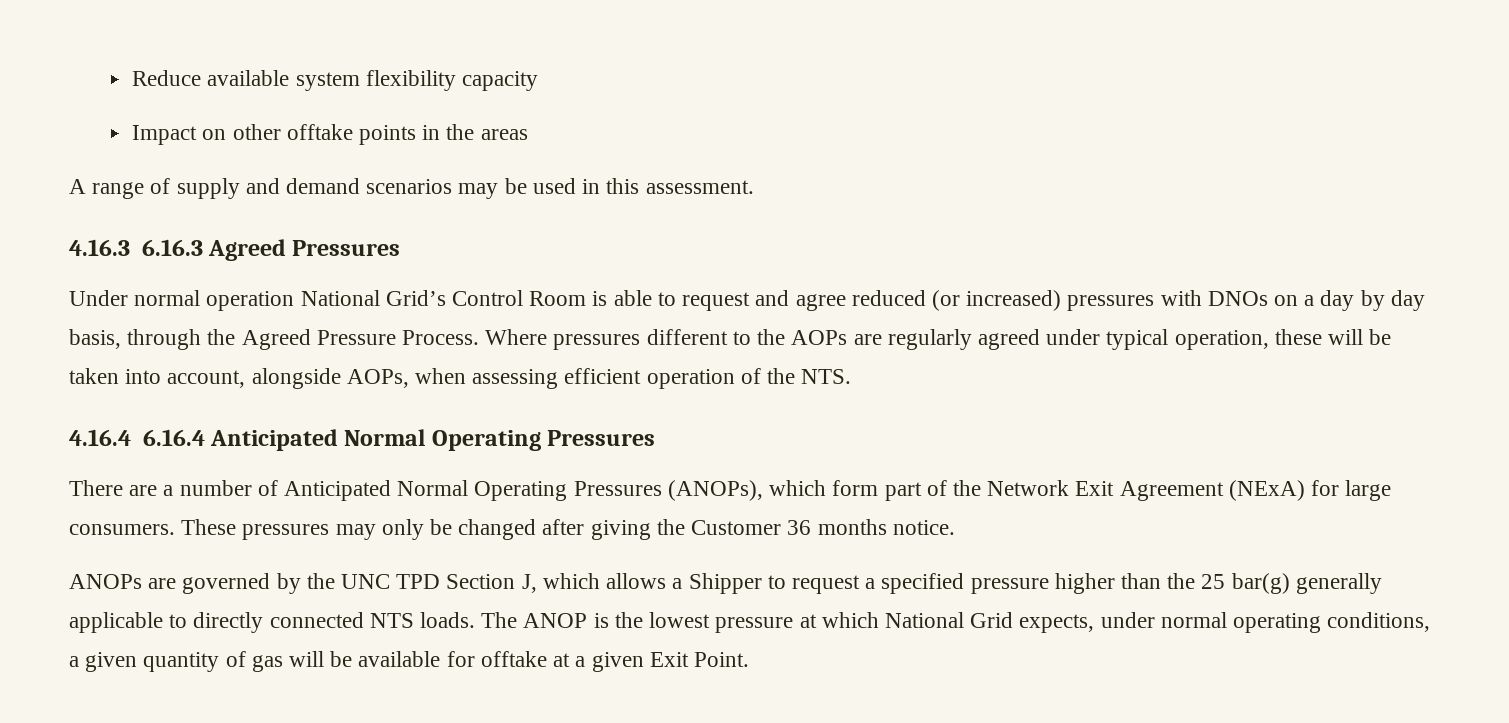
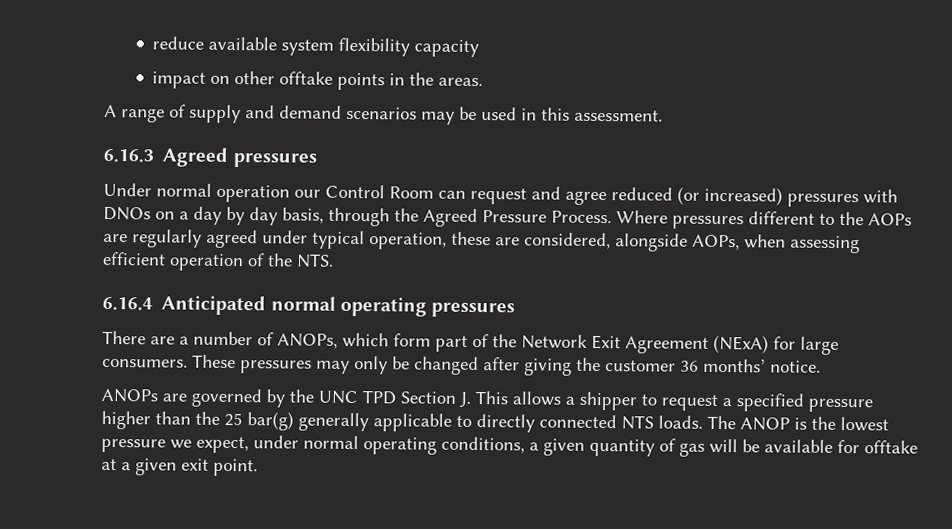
[132,70,202,86] Reduce -> [152,36,205,50] reduce
[132,125,198,145] Impact -> [152,71,207,89] impact
[480,129,528,140] areas -> [438,77,484,87] areas.
[69,239,401,261] 4.16.3 6.16.3 Agreed Pressures -> [103,147,317,168] 6.16.3 Agreed pressures
[300,290,676,306] National Grid’s Control Room is able to -> [294,184,466,199] our Control Room can
[1327,329,1392,345] [69,368,246,388] will be taken into account, -> [495,232,611,250] are considered,
[69,429,655,451] 4.16.4 6.16.4 Anticipated Normal Operating Pressures -> [102,295,516,318] 6.16.4 Anticipated normal operating pressures
[284,480,763,501] Anticipated Normal Operating Pressures (ANOPs), -> [277,333,338,349] ANOPs,
[691,519,887,535] Customer 36 months -> [605,358,766,373] customer 36 months’
[521,573,600,593] J, which -> [459,391,508,408] J. This
[688,573,762,594] Shipper -> [579,391,637,411] shipper
[799,612,1095,633] at which National Grid expects, -> [170,436,249,454] we expect,
[649,652,749,667] Exit Point. -> [181,458,258,477] exit point.

